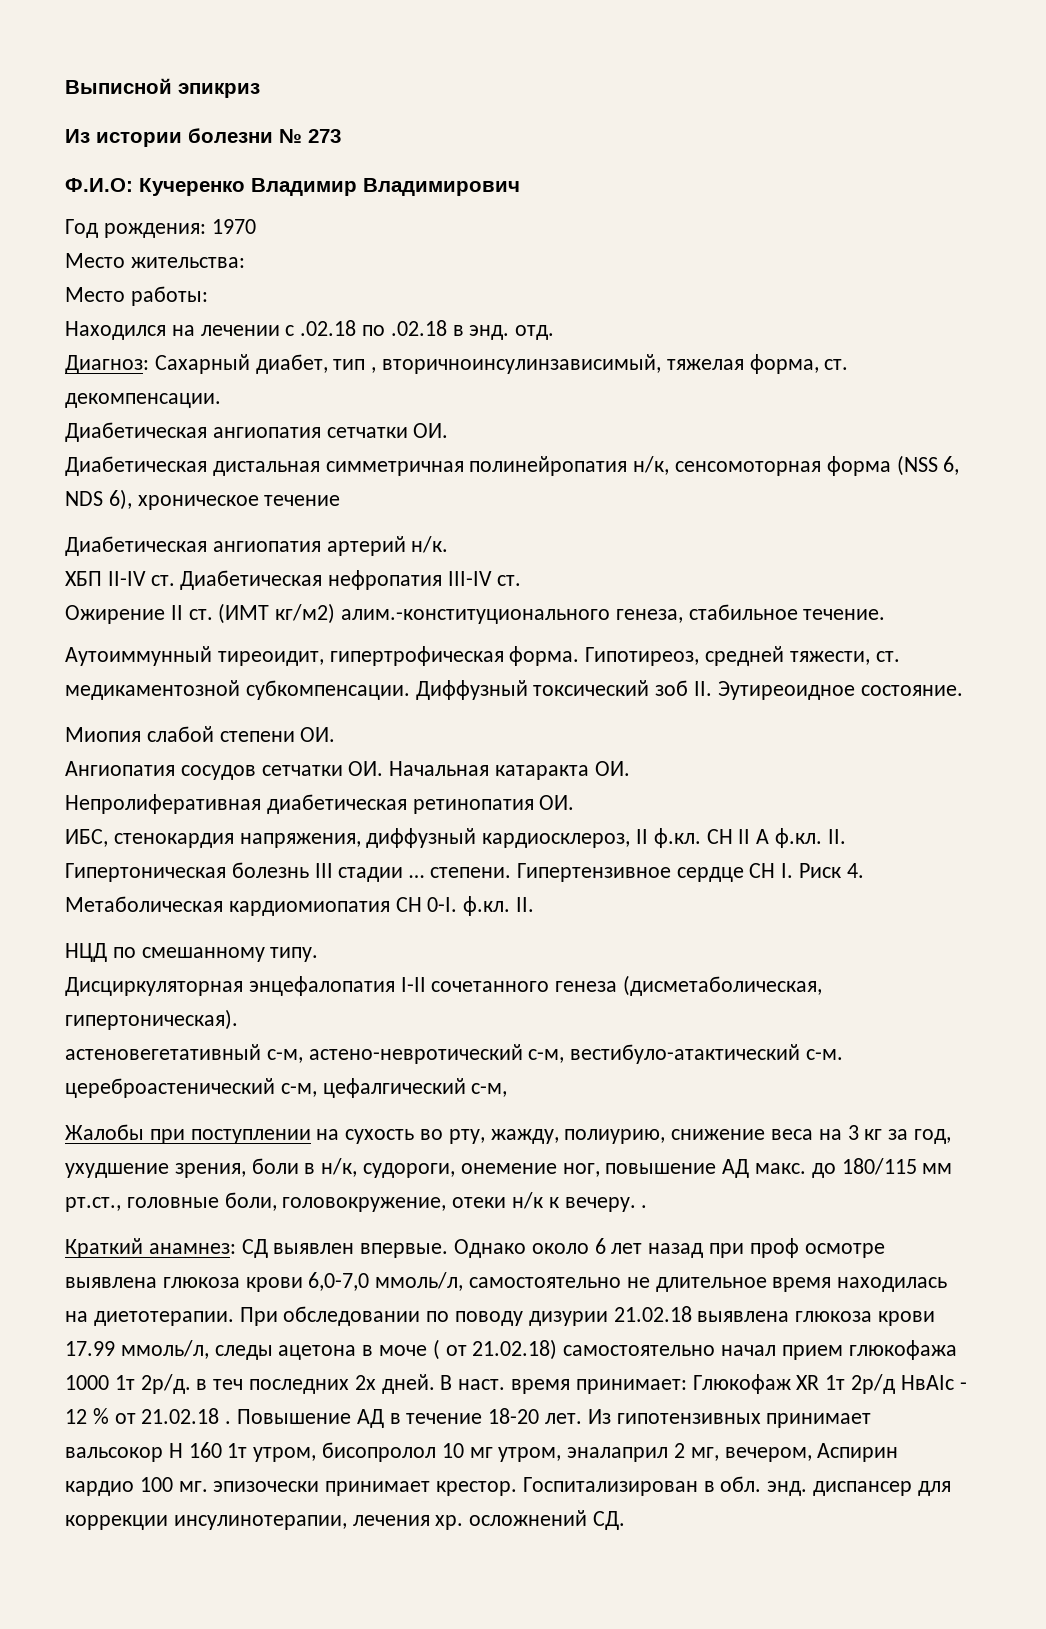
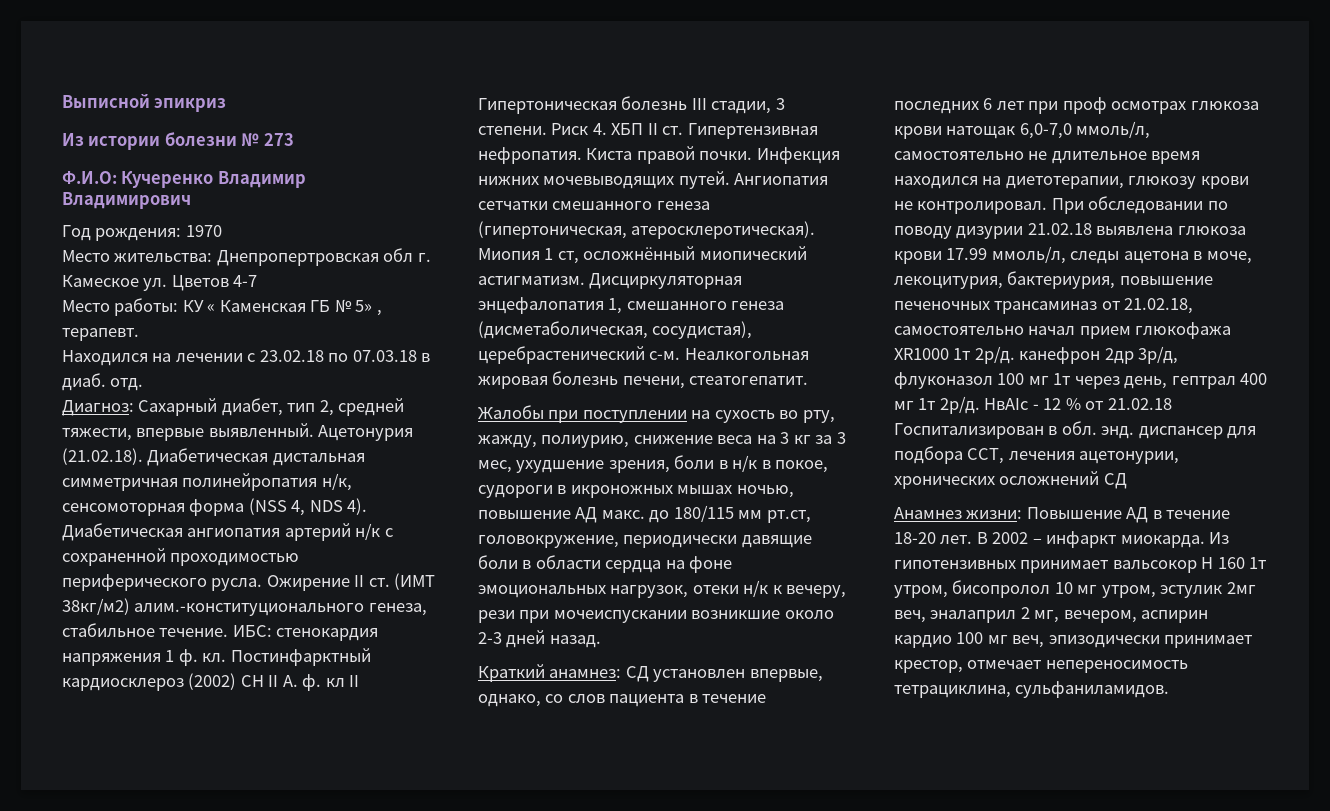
[65,286,208,306] // Место работы: -> [216,248,431,266] [62,275,258,291] [62,298,382,316] [62,328,139,341] Днепропертровская обл г. Камеское ул. Цветов 4-7 // Место работы: КУ « Каменская ГБ № 5» , терапевт.
[300,320,510,340] .02.18 по .02.18 в энд. -> [259,350,431,362] [62,373,106,391] 23.02.18 по 07.03.18 в диаб.
[371,354,849,374] [65,393,221,408] [65,422,449,442] , вторичноинсулинзависимый, тяжелая форма, ст. декомпенсации. // Диабетическая ангиопатия сетчатки ОИ. // -> [319,398,405,416] [62,423,414,441] [62,448,143,465] 2, средней тяжести, впервые выявленный. Ацетонурия (21.02.18).
[943,456,960,475] [65,489,341,510] [65,536,449,556] [65,570,521,590] 6, NDS 6), хроническое течение // Диабетическая ангиопатия артерий н/к. // ХБП II-IV ст. Диабетическая нефропатия III-IV ст. // -> [291,498,368,516] [62,523,393,541] [62,548,300,566] [62,574,263,591] 4, NDS 4). Диабетическая ангиопатия артерий н/к с сохраненной проходимостью периферического русла.
[275,603,336,624] кг/м2) -> [62,598,130,615] 38кг/м2)
[65,646,900,666] [65,680,963,700] [65,726,336,742] [65,761,630,780] [65,794,575,814] [65,828,846,848] [65,862,864,882] [65,896,535,916] [65,943,319,962] [65,975,823,996] [65,1009,238,1030] [65,1044,844,1064] [65,1078,508,1098] // Аутоиммунный тиреоидит, гипертрофическая форма. Гипотиреоз, средней тяжести, ст. медикаментозной субкомпенсации. Диффузный токсический зоб II. Эутиреоидное состояние. // Миопия слабой степени ОИ. // Ангиопатия сосудов сетчатки ОИ. Начальная катаракта ОИ. // Непролиферативная диабетическая ретинопатия ОИ. // ИБС, стенокардия напряжения, диффузный кардиосклероз, II ф.кл. СН II А ф.кл. II. Гипертоническая болезнь III стадии … степени. Гипертензивное сердце СН I. Риск 4. Метаболическая кардиомиопатия СН 0-I. ф.кл. II. // НЦД по смешанному типу. // Дисциркуляторная энцефалопатия I-II сочетанного генеза (дисметаболическая, гипертоническая). // астеновегетативный с-м, астено-невротический с-м, вестибуло-атактический с-м. цереброастенический с-м, цефалгический с-м, -> [232,625,379,641] [62,648,371,666] [62,673,360,691] [478,96,785,114] [478,123,818,139] [478,146,840,164] [478,171,829,189] [478,201,710,210] [478,221,816,239] [478,246,807,264] [478,273,743,289] [478,297,785,314] [478,321,753,339] [478,346,809,364] [478,371,809,389] ИБС: стенокардия напряжения 1 ф. кл. Постинфарктный кардиосклероз (2002) СН II А. ф. кл II Гипертоническая болезнь III стадии, 3 степени. Риск 4. ХБП II ст. Гипертензивная нефропатия. Киста правой почки. Инфекция нижних мочевыводящих путей. Ангиопатия сетчатки смешанного генеза (гипертоническая, атеросклеротическая). Миопия 1 ст, осложнённый миопический астигматизм. Дисциркуляторная энцефалопатия 1, смешанного генеза (дисметаболическая, сосудистая), церебрастенический с-м. Неалкогольная жировая болезнь печени, стеатогепатит.
[914,1129,952,1144] год, -> [836,432,846,444] [478,460,512,473] 3 мес,
[321,1158,600,1178] н/к, судороги, онемение ног, -> [732,455,829,473] [478,485,794,498] н/к в покое, судороги в икроножных мышах ночью,
[65,1192,648,1212] [65,1238,589,1258] рт.ст., головные боли, головокружение, отеки н/к к вечеру. . // Краткий анамнез: СД выявлен впервые. Однако около -> [766,510,811,523] [478,535,812,548] [478,555,733,573] [478,580,847,598] [478,610,834,623] [478,630,601,648] [478,664,823,682] [478,694,767,707] [894,101,979,114] рт.ст, головокружение, периодически давящие боли в области сердца на фоне эмоциональных нагрузок, отеки н/к к вечеру, рези при мочеиспускании возникшие около 2-3 дней назад. // Краткий анамнез: СД установлен впервые, однако, со слов пациента в течение последних
[648,1243,704,1258] назад -> (1024, 105) none
[804,1243,885,1258] [65,1277,303,1292] осмотре выявлена глюкоза крови -> [1111,101,1259,114] [894,126,1016,139] осмотрах глюкоза крови натощак
[837,1277,948,1292] [65,1311,234,1326] находилась на диетотерапии. -> [894,176,1249,189] [894,201,1048,214] находился на диетотерапии, глюкозу крови не контролировал.
[379,1339,558,1360] моче ( от 21.02.18) -> [1206,251,1252,264] [894,271,1213,289] [894,298,1194,314] моче, лекоцитурия, бактериурия, повышение печеночных трансаминаз от 21.02.18,
[65,1374,896,1394] 1000 1т 2р/д. в теч последних 2х дней. В наст. время принимает: Глюкофаж XR 1т 2р/д -> [894,346,1179,364] [894,372,1268,389] [894,396,980,414] XR1000 1т 2р/д. канефрон 2др 3р/д, флуконазол 100 мг 1т через день, гептрал 400 мг 1т 2р/д.
[225,1421,232,1424] . -> [894,421,1257,439] [894,446,1180,464] [894,471,1127,489] [894,507,1023,519] Госпитализирован в обл. энд. диспансер для подбора ССТ, лечения ацетонурии, хронических осложнений СД // Анамнез жизни:
(583, 1418) none -> [976,531,1205,548] В 2002 – инфаркт миокарда.
(562, 1454) none -> [1160,582,1256,598] [894,610,926,623] эстулик 2мг веч,
[817,1443,899,1462] Аспирин -> [1141,610,1209,623] аспирин
[178,1476,951,1496] [65,1510,626,1530] мг. эпизочески принимает крестор. Госпитализирован в обл. энд. диспансер для коррекции инсулинотерапии, лечения хр. осложнений СД. -> [987,635,1253,648] [894,660,1188,673] [894,681,1170,698] мг веч, эпизодически принимает крестор, отмечает непереносимость тетрациклина, сульфаниламидов.

